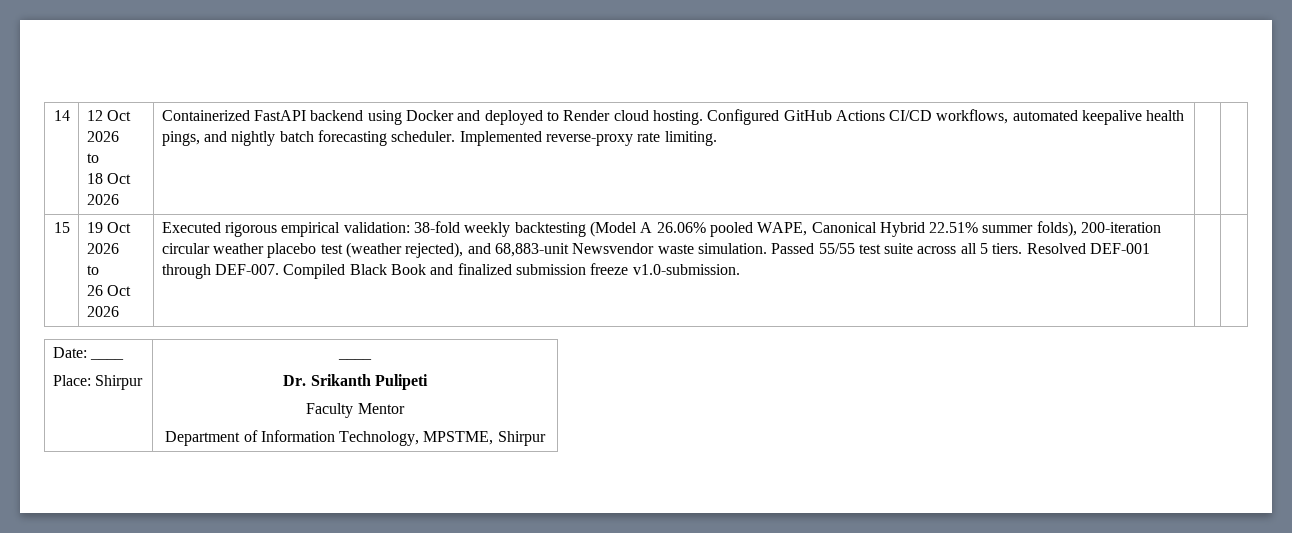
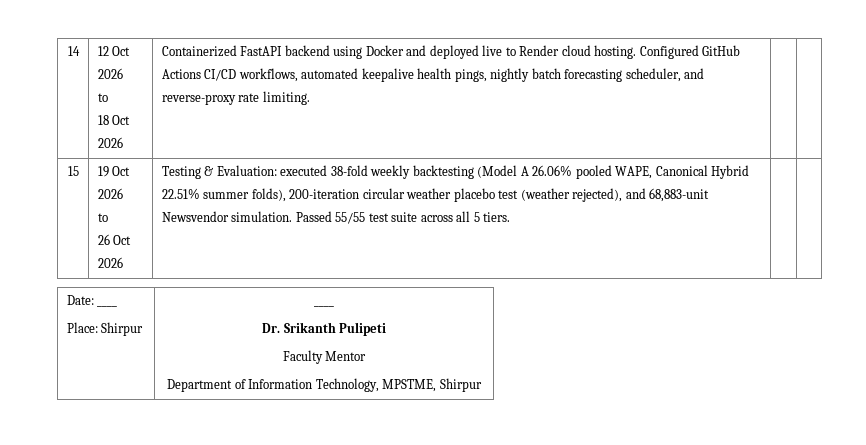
(543, 117) none -> [482,45,503,56] live
[203,131,227,142] and -> (487, 75) none
[391,131,542,146] scheduler. Implemented -> [625,68,705,82] scheduler, and
[161,222,410,237] Executed rigorous empirical validation: -> [161,165,328,179] Testing & Evaluation: executed
[657,244,694,254] waste -> (229, 216) none
[1026,243,1151,254] [161,263,740,279] Resolved DEF-001 through DEF-007. Compiled Black Book and finalized submission freeze v1.0-submission. -> (511, 217) none

